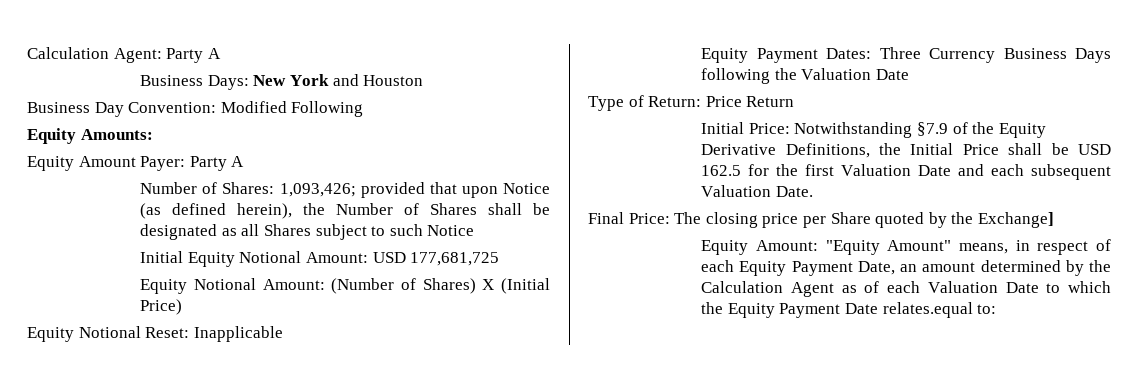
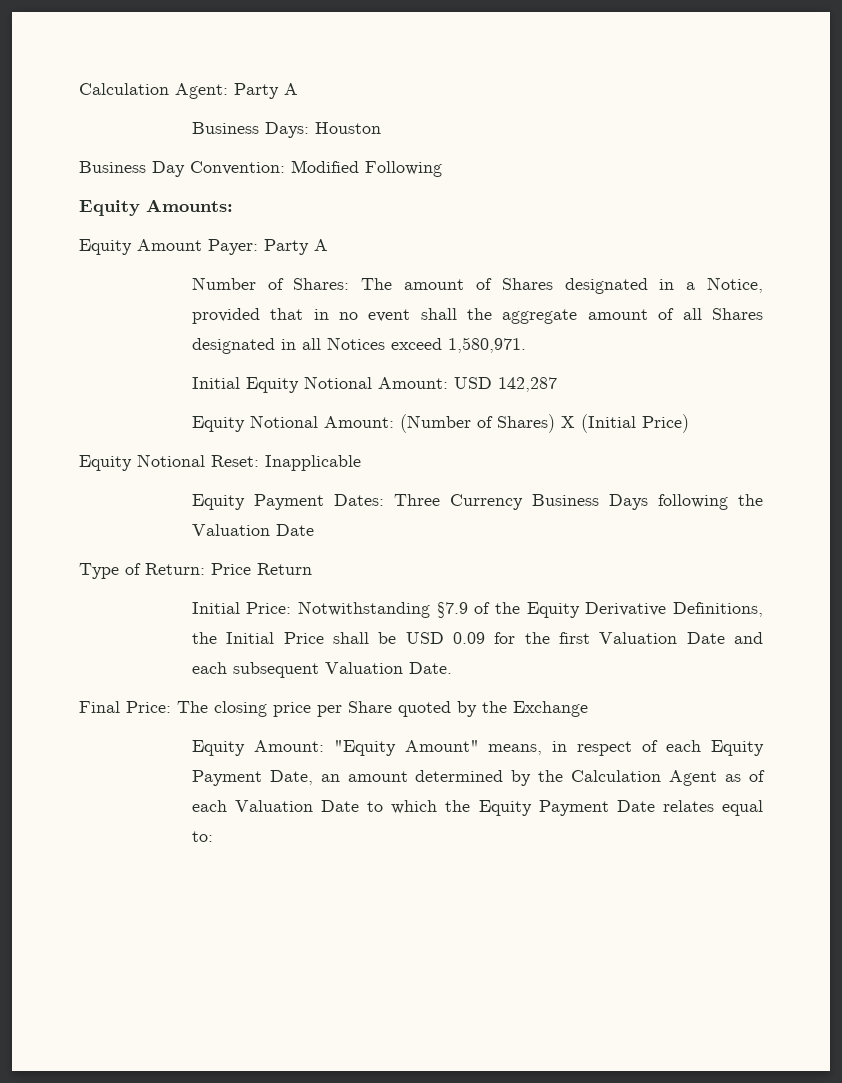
[253,74,359,86] New York and -> (309, 130) none
[279,182,550,198] [140,203,551,219] [140,224,475,240] 1,093,426; provided that upon Notice (as defined herein), the Number of Shares shall be designated as all Shares subject to such Notice -> [361,277,763,294] [191,308,763,324] [191,337,526,354] The amount of Shares designated in a Notice, provided that in no event shall the aggregate amount of all Shares designated in all Notices exceed 1,580,971.
[410,252,500,266] 177,681,725 -> [497,377,557,392] 142,287
[701,165,742,176] 162.5 -> [452,632,485,644] 0.09
[977,212,1054,228] Exchange] -> [513,701,588,717] Exchange
[882,302,973,318] relates.equal -> [662,800,763,816] relates equal

